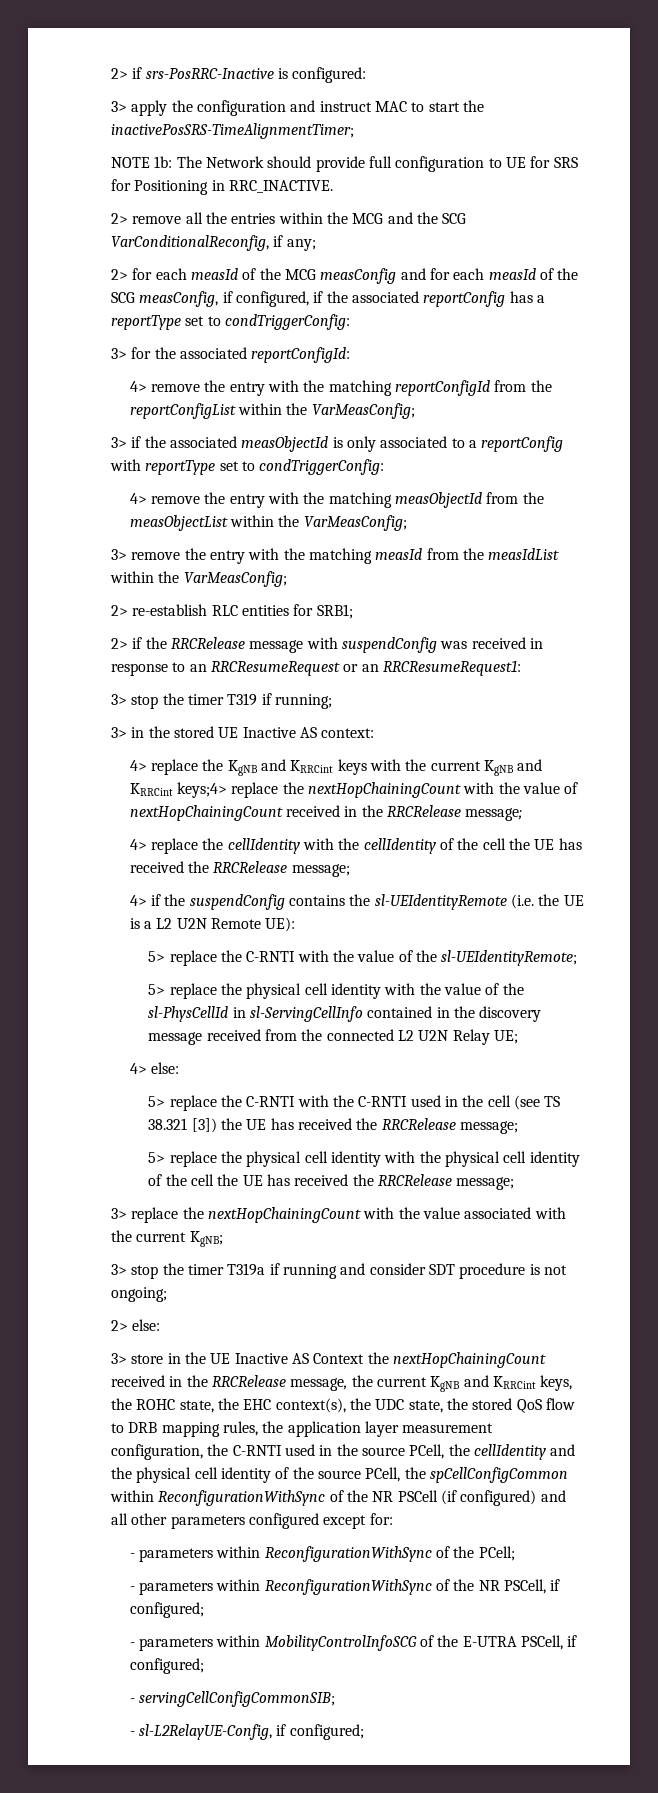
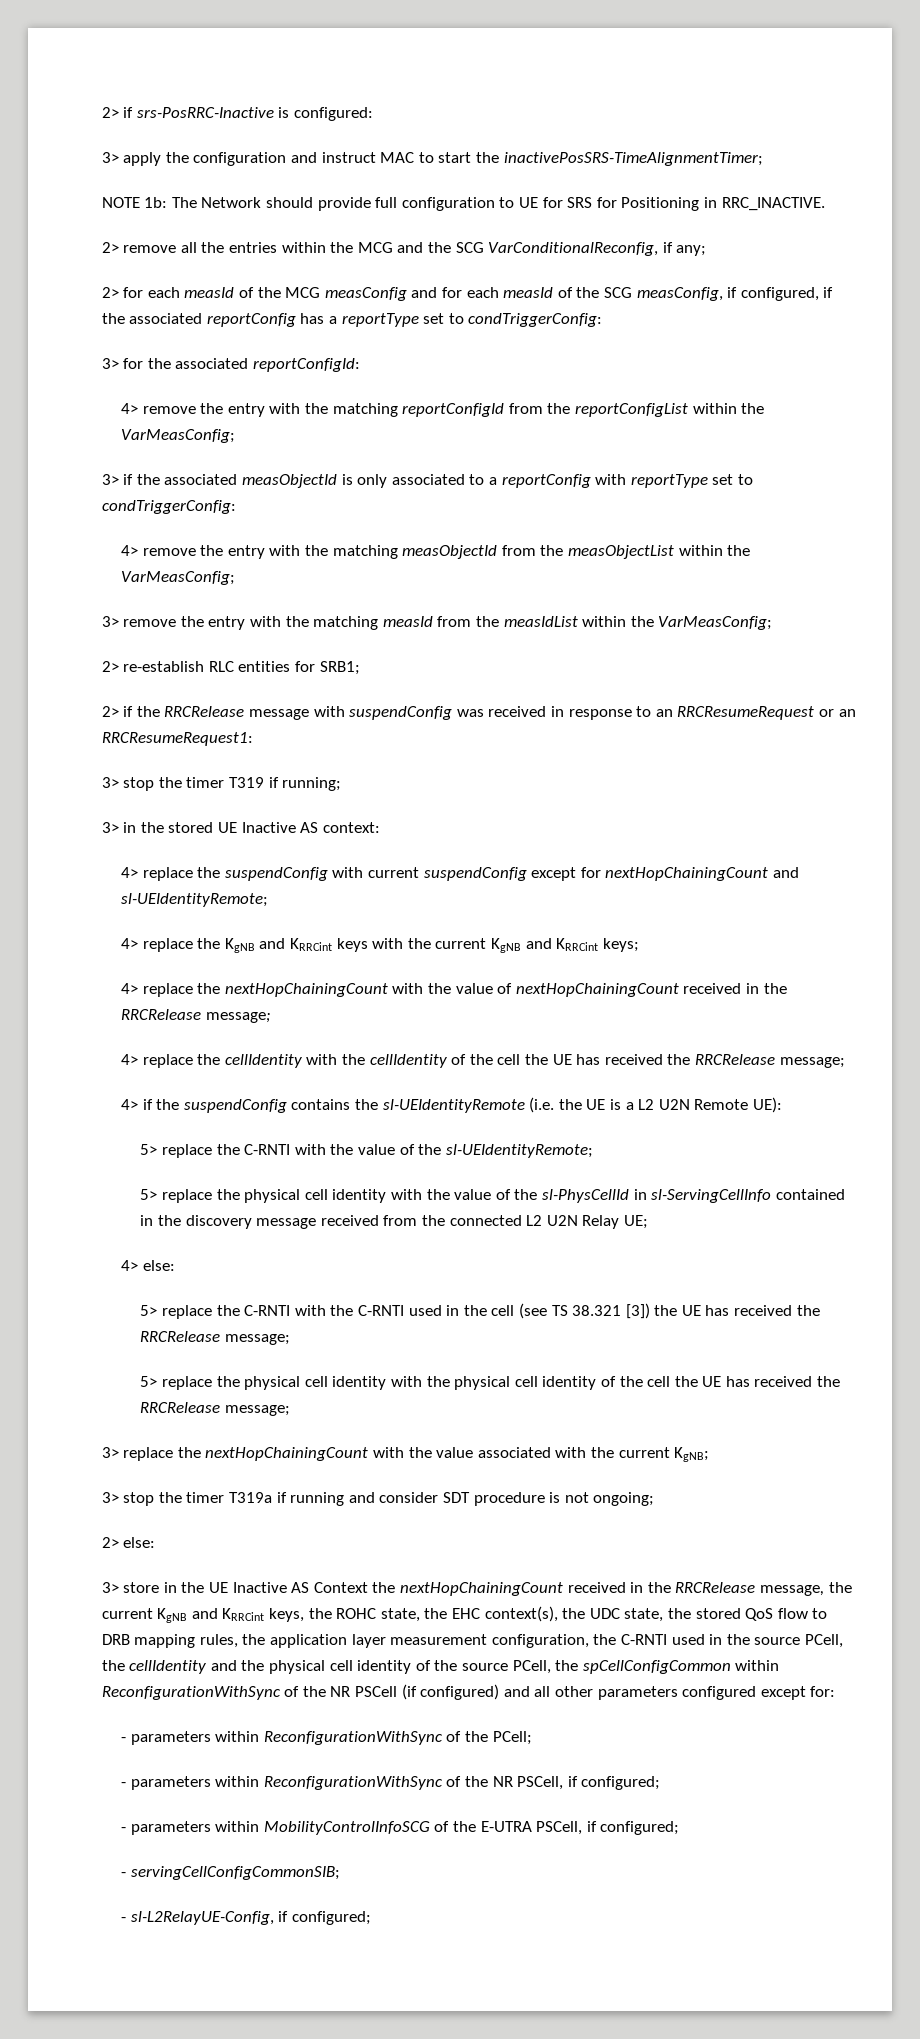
(375, 733) none -> [121,867,799,881] [121,893,269,907] // 4> replace the suspendConfig with current suspendConfig except for nextHopChainingCount and sl-UEIdentityRemote;
[177,782,228,798] keys;4> -> [602,938,639,952] [121,983,139,994] keys; // 4>

